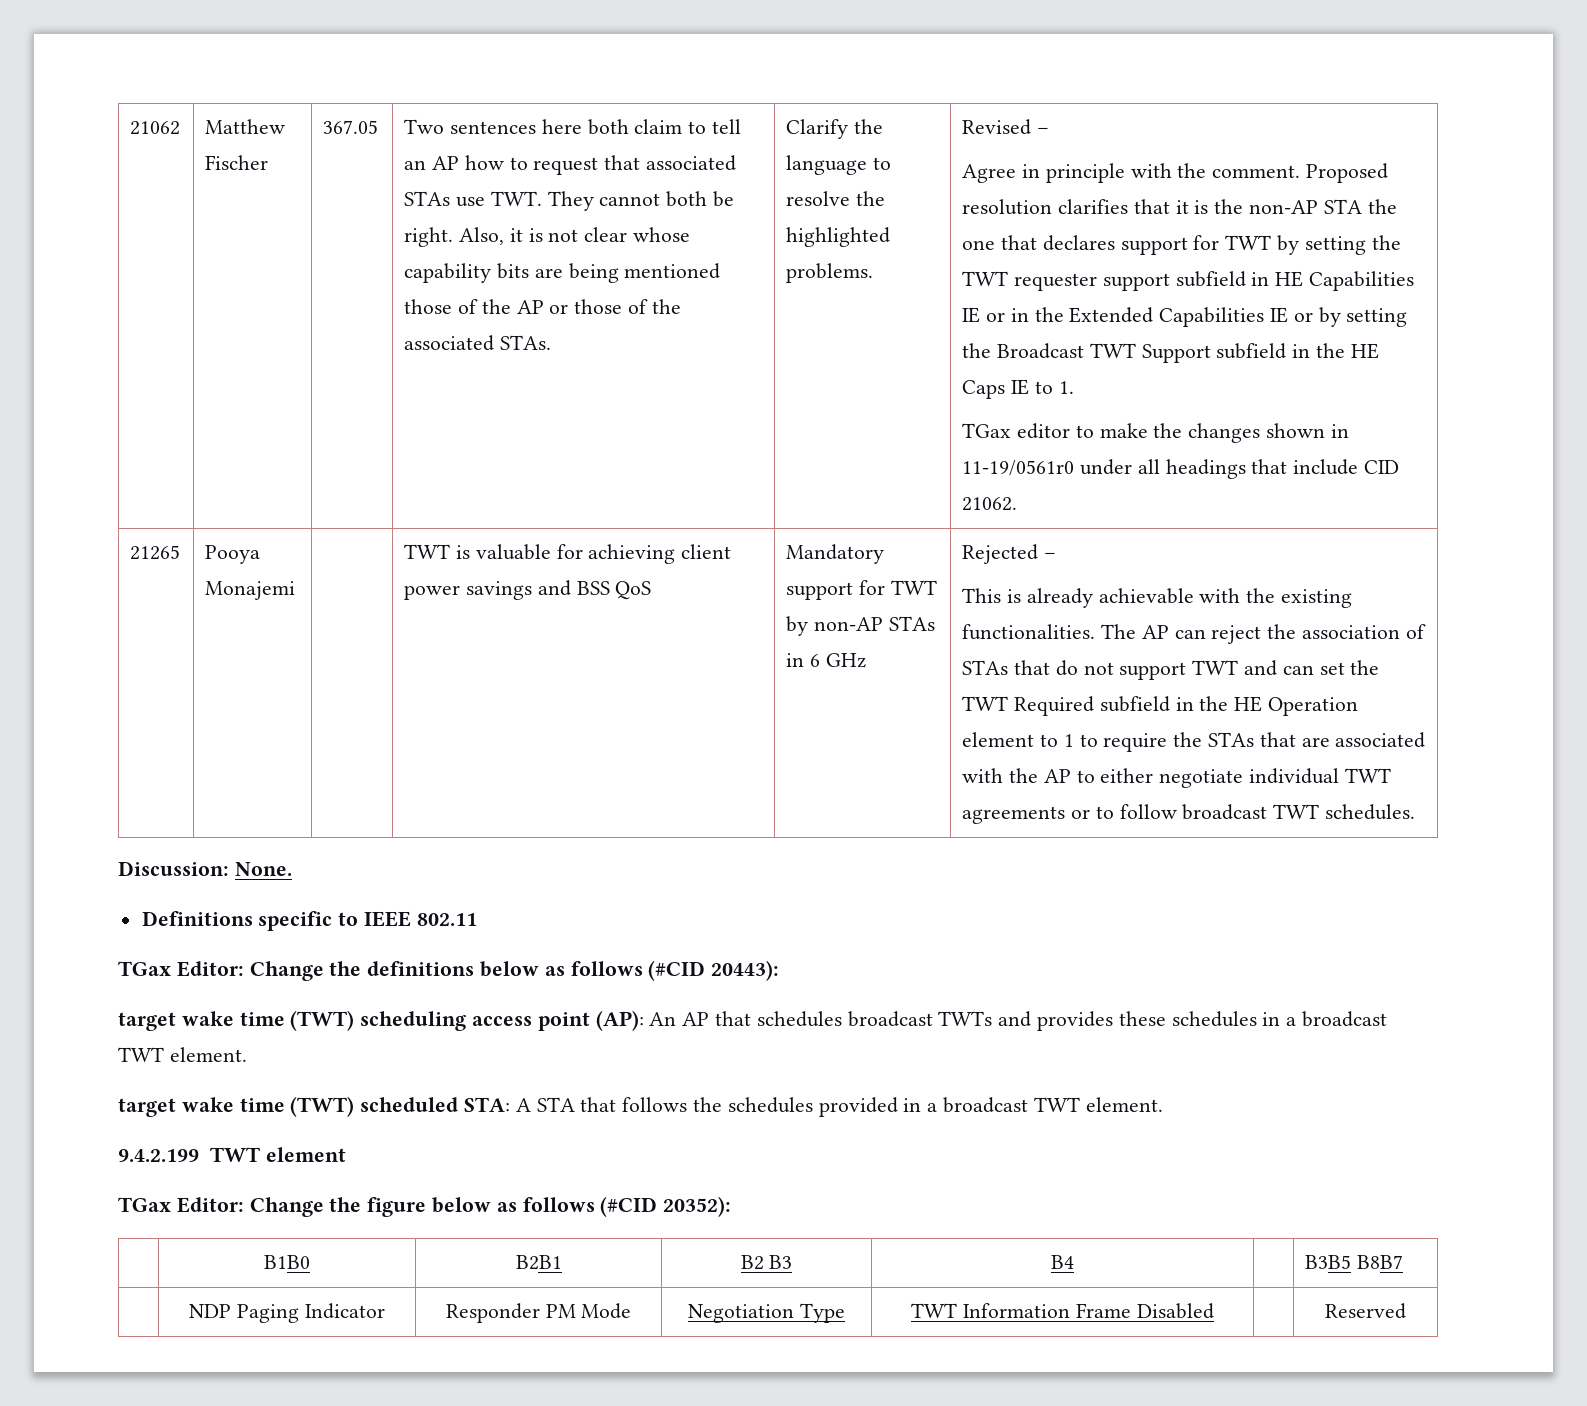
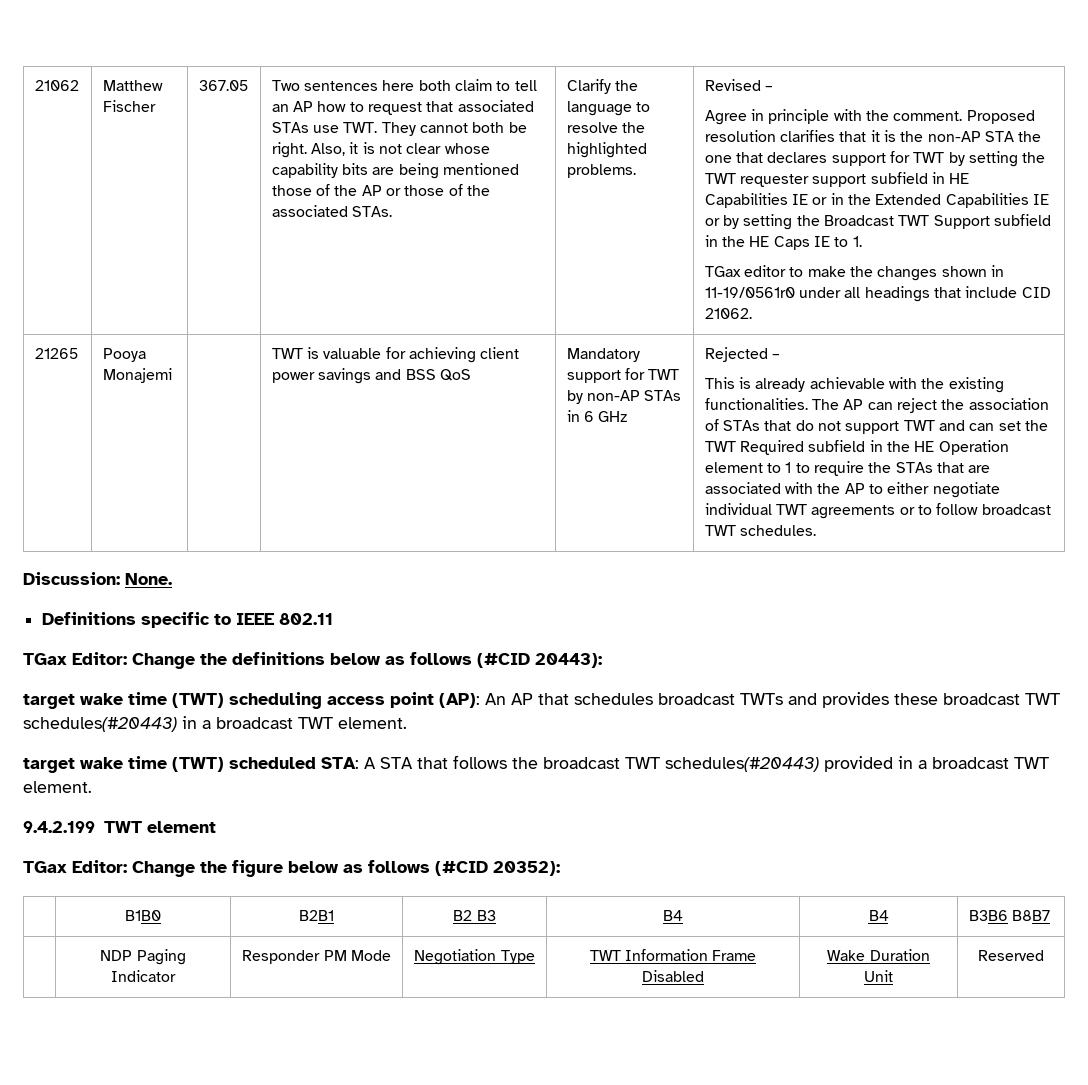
[1171,1011,1257,1027] schedules -> [943,693,1060,705] [23,717,177,732] broadcast TWT schedules(#20443)
[727,1097,813,1113] schedules -> [543,757,819,772] broadcast TWT schedules(#20443)
[1305,1255,1352,1269] | B3B5 -> [868,910,889,921] [968,910,1008,921] B4 | B3B6
(1214, 1311) none -> [827,949,930,961] [864,970,893,982] Wake Duration Unit

